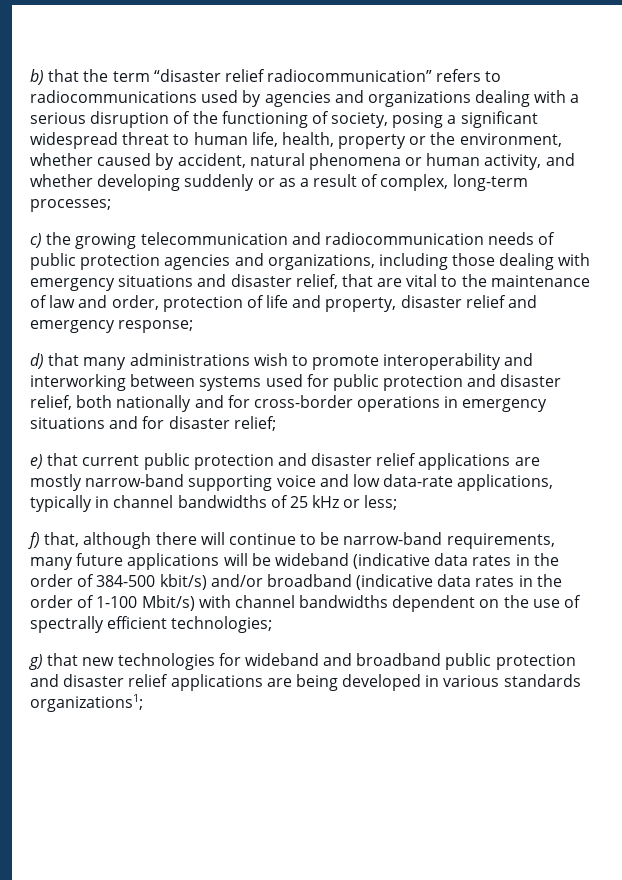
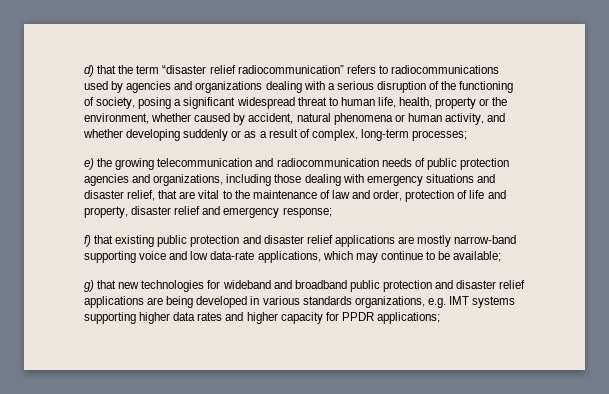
[30,69,44,85] b) -> [84,65,94,77] d)
[30,233,42,248] c) -> [84,158,94,170] e)
[30,353,534,370] [30,374,562,391] [30,395,548,412] [30,416,276,431] [30,453,140,469] d) that many administrations wish to promote interoperability and interworking between systems used for public protection and disaster relief, both nationally and for cross-border operations in emergency situations and for disaster relief; // e) that current -> [84,235,155,247] f) that existing
[30,495,398,512] [28,532,555,549] [30,553,559,570] [30,574,562,590] [30,595,582,612] [30,616,273,633] typically in channel bandwidths of 25 kHz or less; // f) that, although there will continue to be narrow-band requirements, many future applications will be wideband (indicative data rates in the order of 384-500 kbit/s) and/or broadband (indicative data rates in the order of 1-100 Mbit/s) with channel bandwidths dependent on the use of spectrally efficient technologies; -> [322,251,502,263] which may continue to be available;
[30,694,143,712] organizations1; -> [354,296,516,308] [84,312,440,324] organizations, e.g. IMT systems supporting higher data rates and higher capacity for PPDR applications;

